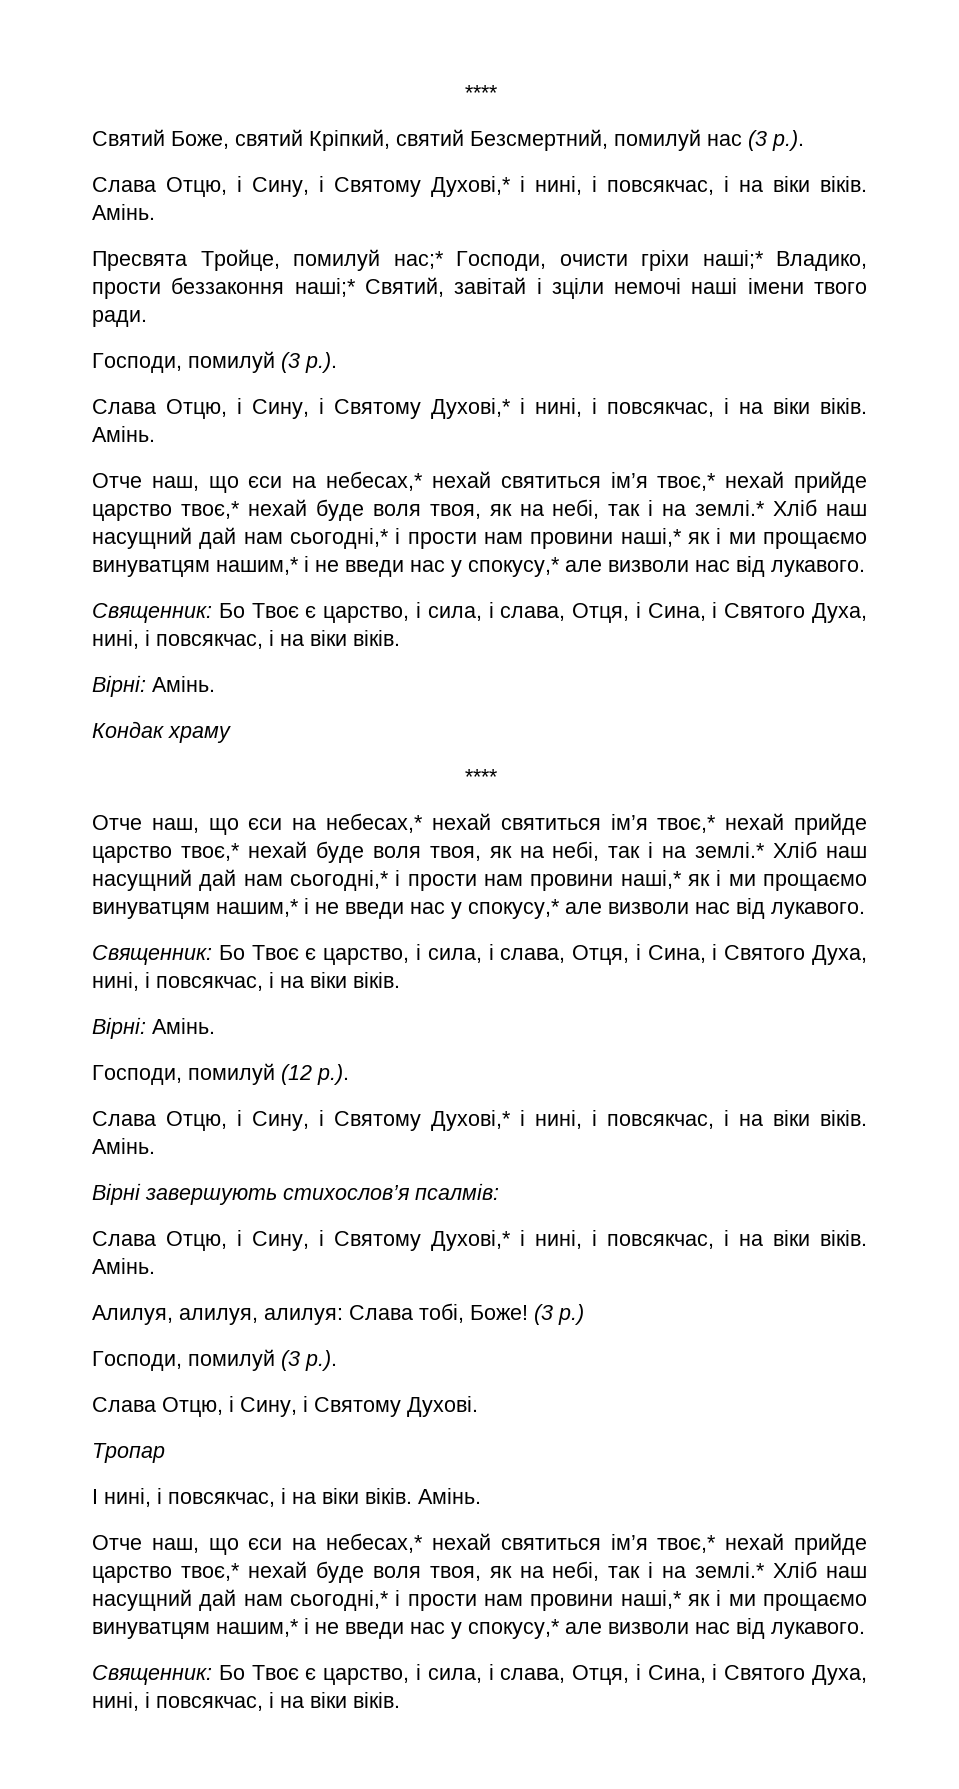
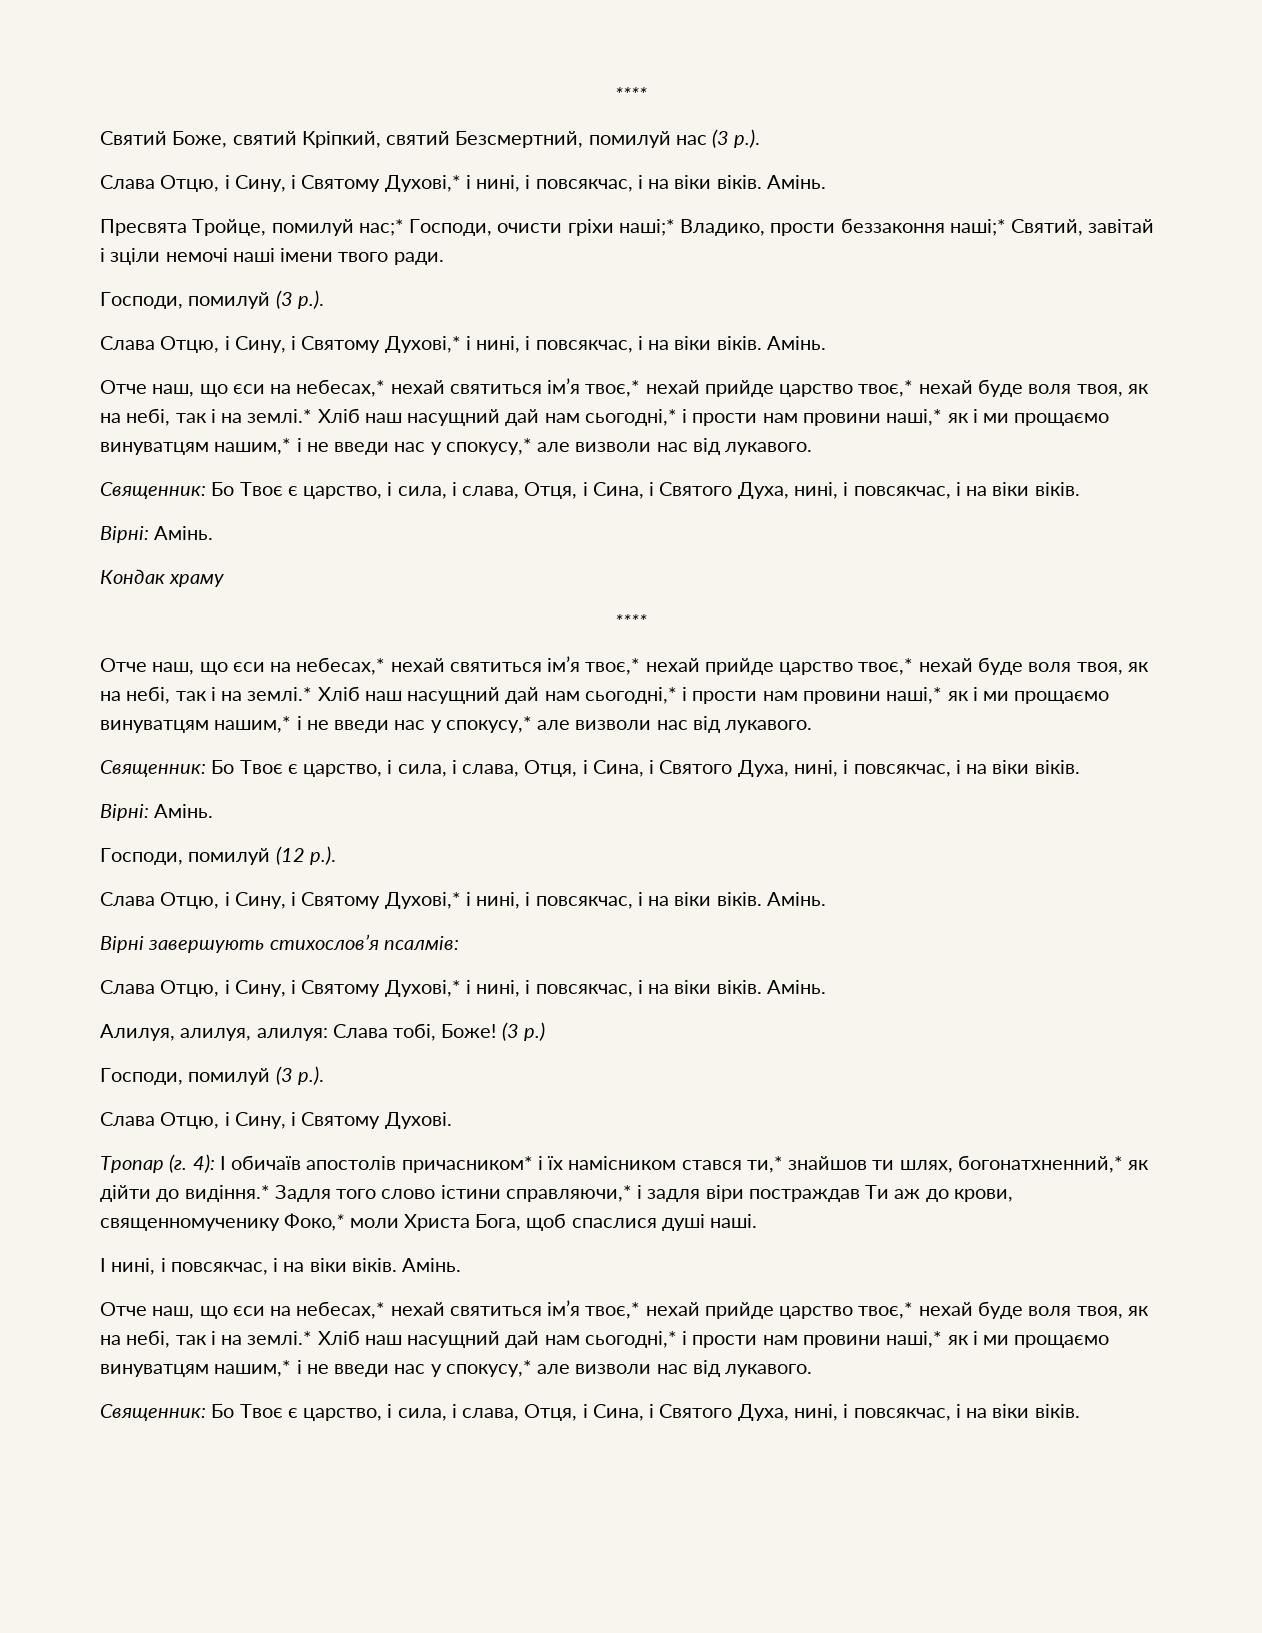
(165, 1453) none -> [169,1154,1150,1173] [100,1185,1013,1202] [100,1213,758,1231] (г. 4): I обичаїв апостолів причасником* і їх намісником стався ти,* знайшов ти шлях, богонатхненний,* як дійти до видіння.* Задля того слово істини справляючи,* і задля віри постраждав Ти аж до крови, священномученику Фоко,* моли Христа Бога, щоб спаслися душі наші.

